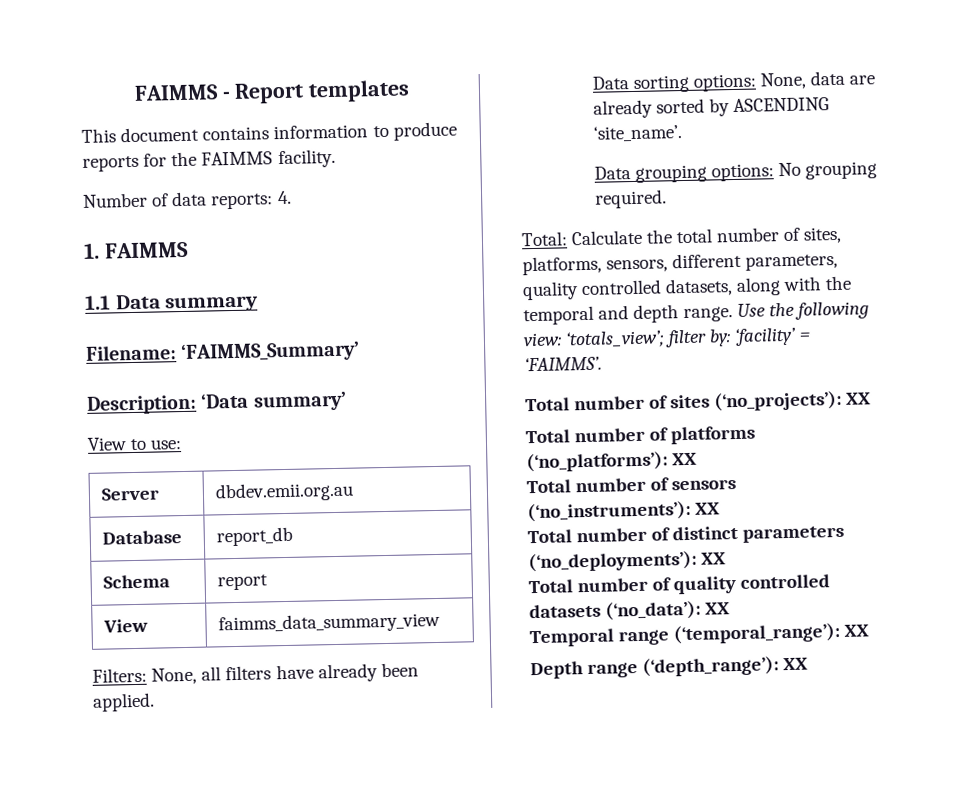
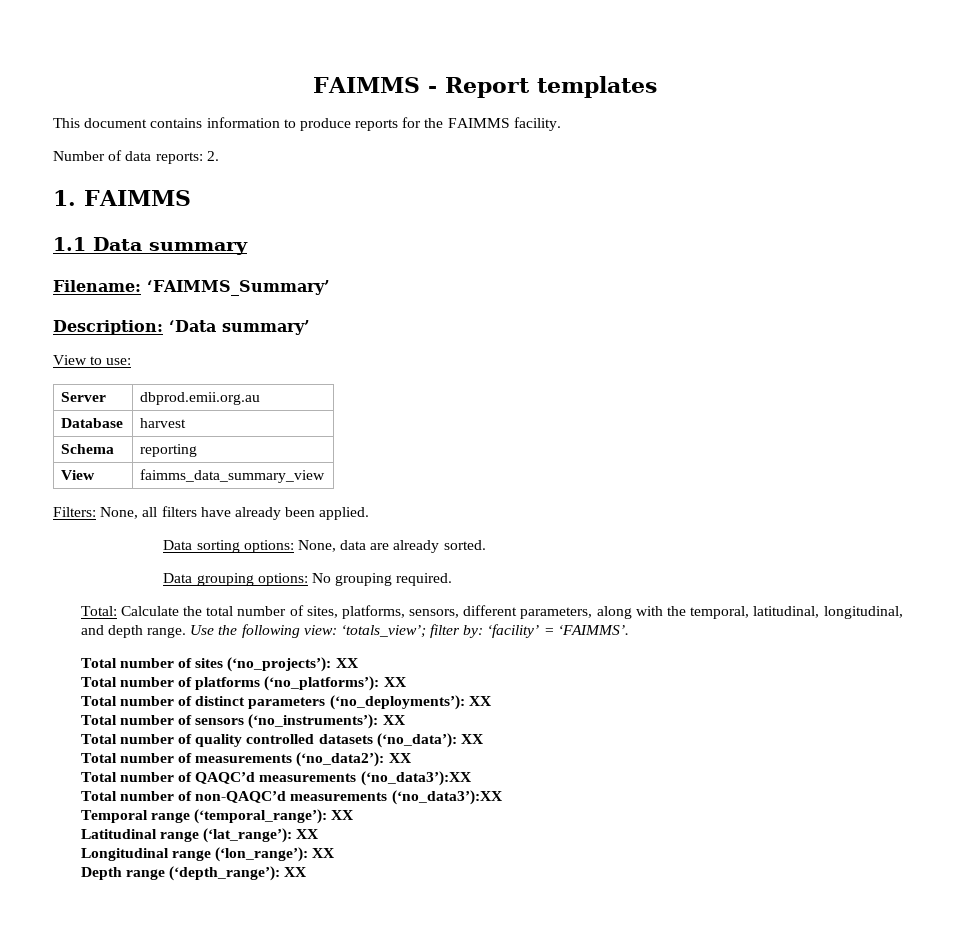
[276,190,292,205] 4. -> [206,151,219,161] 2.
[215,481,355,503] dbdev.emii.org.au -> [140,392,261,405] dbprod.emii.org.au
[216,526,294,547] report_db -> [140,418,187,428] harvest
[217,574,269,591] report -> [140,444,198,457] reporting
[655,97,830,117] [592,125,682,142] sorted by ASCENDING ‘site_name’. -> [443,540,486,550] sorted.
[521,275,853,301] [522,305,594,326] quality controlled datasets, along with the temporal -> [596,606,903,619] along with the temporal, latitudinal, longitudinal,
[671,478,737,491] [526,500,720,523] [526,525,846,544] [527,550,697,573] sensors (‘no_instruments’): XX // Total number of distinct parameters (‘no_deployments’): -> [195,695,492,710] [80,714,379,729] distinct parameters (‘no_deployments’): XX // Total number of sensors (‘no_instruments’):
[528,622,840,648] Temporal range (‘temporal_range’): -> [80,752,412,767] [80,771,472,786] [80,790,503,805] [80,809,355,824] [80,828,320,843] [80,847,308,862] Total number of measurements (‘no_data2’): XX // Total number of QAQC’d measurements (‘no_data3’):XX // Total number of non-QAQC’d measurements (‘no_data3’):XX // Temporal range (‘temporal_range’): XX // Latitudinal range (‘lat_range’): XX // Longitudinal range (‘lon_range’):

